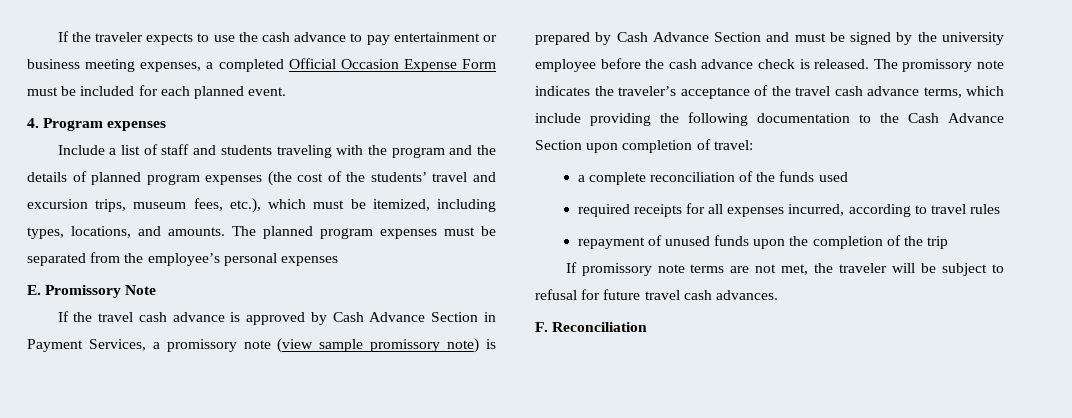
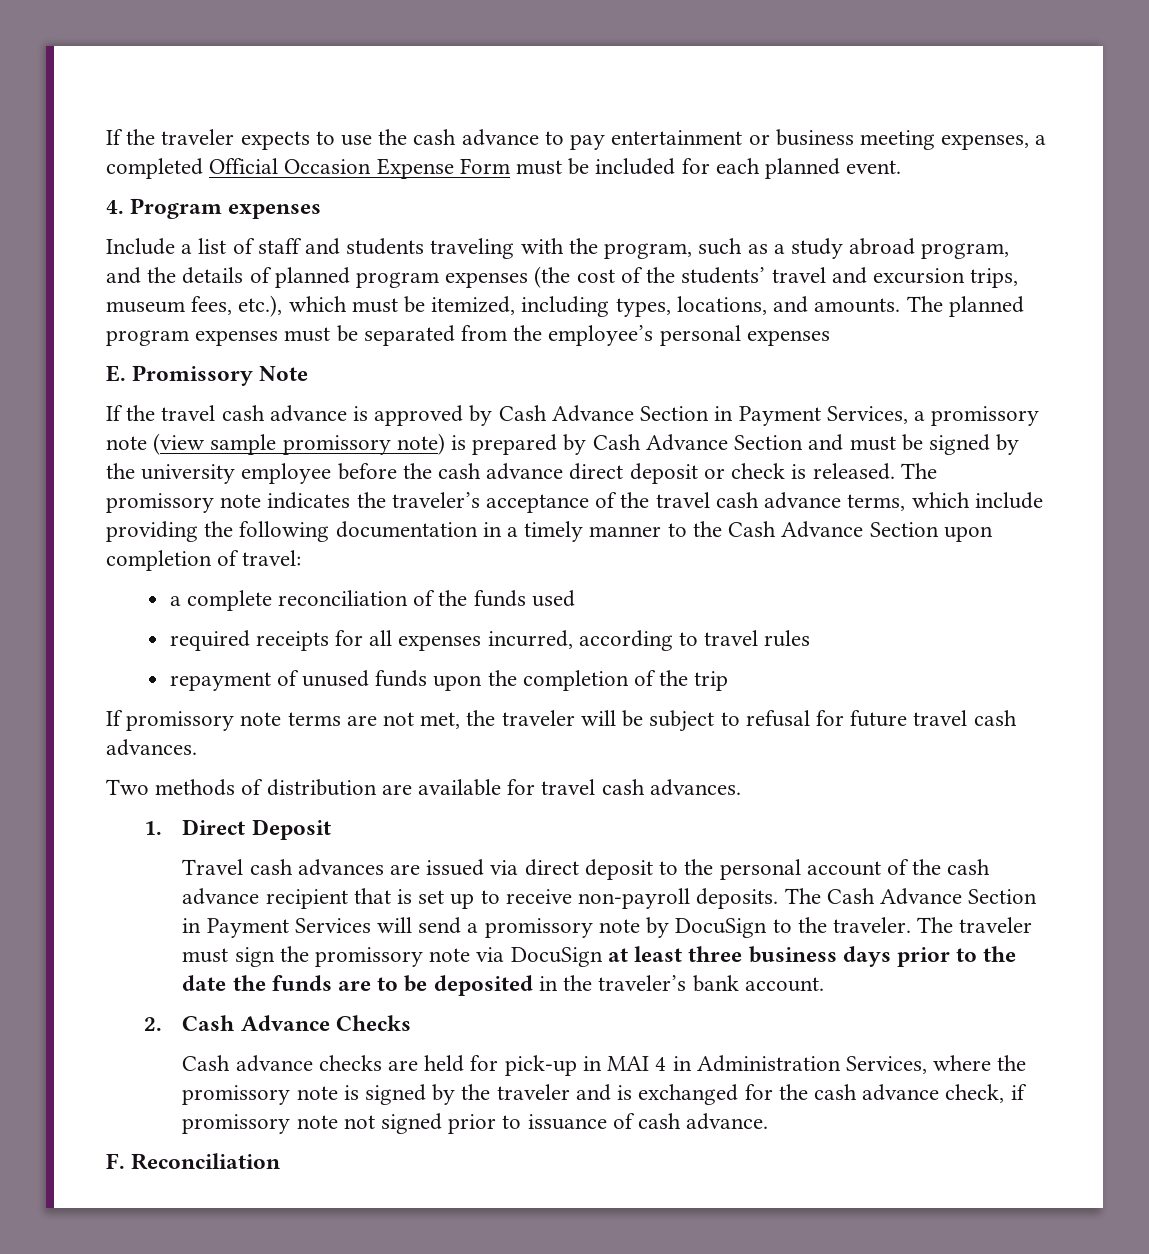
[391,147,445,158] program -> [604,238,1010,259] program, such as a study abroad program,
(754, 64) none -> [569,463,725,484] direct deposit or
(850, 118) none -> [482,521,662,542] in a timely manner
(778, 295) none -> [106,779,741,796] [144,819,331,840] [182,859,991,880] [182,888,1038,909] [182,917,1033,938] [182,946,1017,967] [182,975,824,996] [144,1015,411,1031] [182,1055,1027,1076] [182,1084,1027,1105] [182,1113,769,1134] // Two methods of distribution are available for travel cash advances. // 1. Direct Deposit // Travel cash advances are issued via direct deposit to the personal account of the cash advance recipient that is set up to receive non-payroll deposits. The Cash Advance Section in Payment Services will send a promissory note by DocuSign to the traveler. The traveler must sign the promissory note via DocuSign at least three business days prior to the date the funds are to be deposited in the traveler’s bank account. // 2. Cash Advance Checks // Cash advance checks are held for pick-up in MAI 4 in Administration Services, where the promissory note is signed by the traveler and is exchanged for the cash advance check, if promissory note not signed prior to issuance of cash advance.

